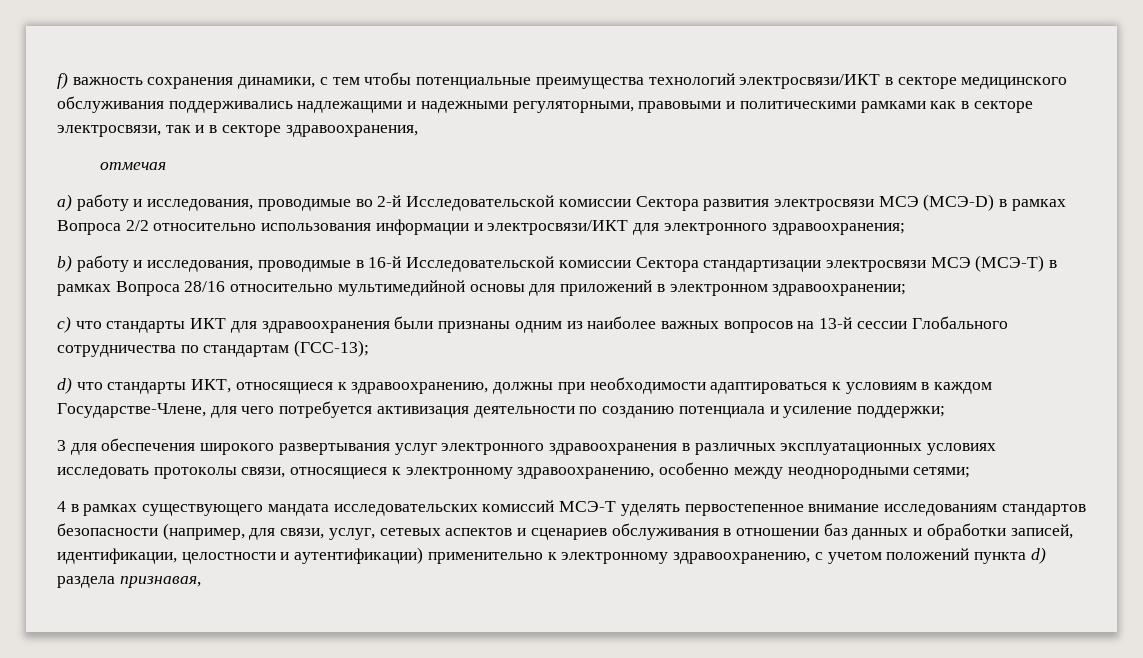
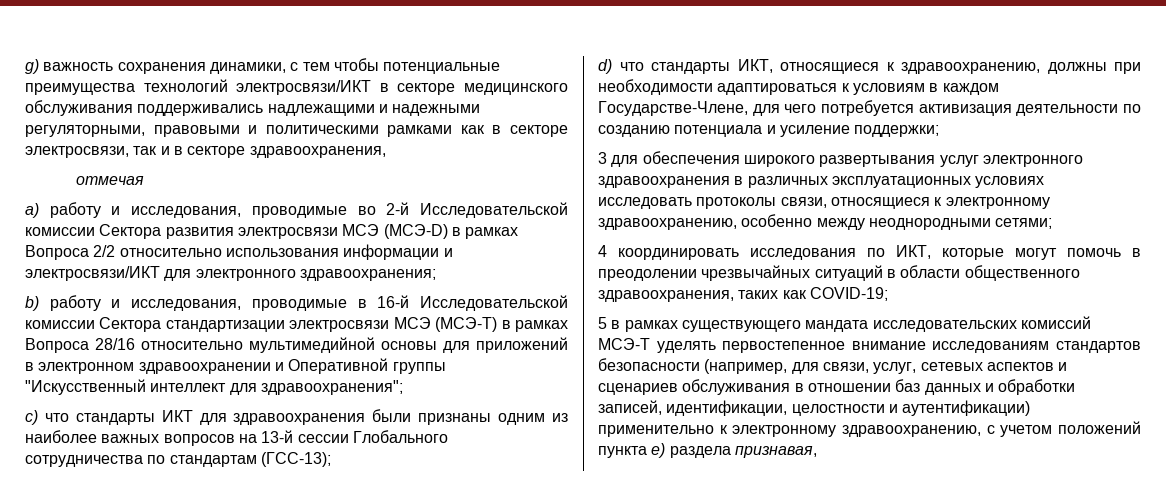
[57,72,68,89] f) -> [25,59,39,74] g)
[772,284,907,296] здравоохранении; -> [138,358,446,374] [25,379,403,395] здравоохранении и Оперативной группы "Искусственный интеллект для здравоохранения";
(66, 506) none -> [618,245,1141,260] [598,265,1080,281] [598,287,888,302] [598,317,607,329] координировать исследования по ИКТ, которые могут помочь в преодолении чрезвычайных ситуаций в области общественного здравоохранения, таких как COVID-19; // 5
[1030,547,1046,564] d) -> [651,443,666,458] e)

